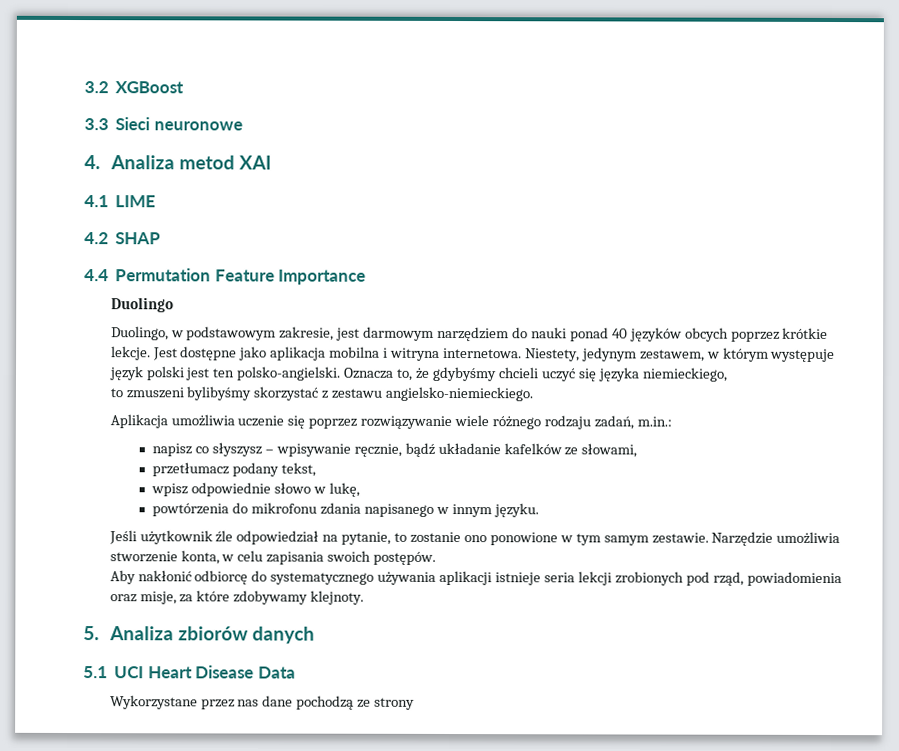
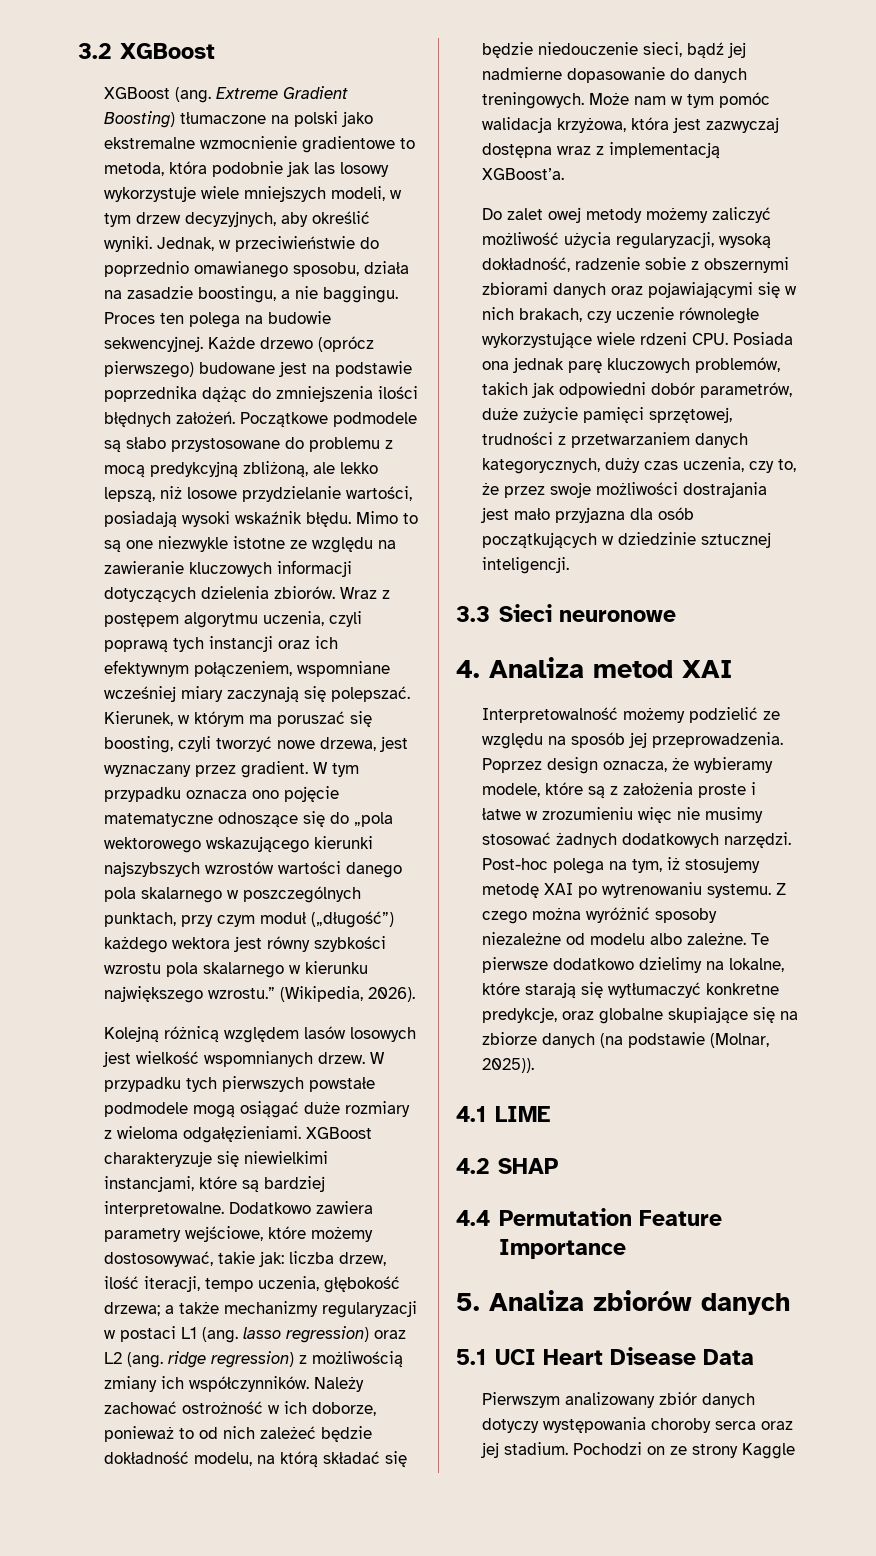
(185, 87) none -> [103,86,348,103] [103,111,373,128] [103,136,415,153] [103,161,389,177] [103,186,402,202] [103,211,370,227] [103,236,379,252] [103,261,409,278] [103,286,398,303] [103,311,331,328] [103,336,374,352] [103,361,412,378] [103,386,418,403] [103,411,417,428] [103,437,393,453] [103,461,378,478] [103,486,412,503] [103,511,418,528] [103,536,396,553] [103,560,352,577] [103,586,390,603] [103,611,362,628] [103,636,338,653] [103,660,390,678] [103,686,410,703] [103,711,372,727] [103,736,408,753] [103,761,359,778] [103,786,339,802] [103,811,393,828] [103,836,373,853] [103,861,402,878] [103,886,361,903] [103,911,394,928] [103,936,386,953] [103,961,368,978] [103,986,415,1003] [103,1026,416,1043] [102,1051,385,1067] [103,1076,375,1092] [103,1101,410,1118] [103,1126,372,1143] [103,1151,328,1167] [103,1176,325,1193] [103,1201,373,1217] [103,1226,373,1242] [103,1251,386,1267] [103,1276,400,1293] [103,1301,417,1318] [103,1326,406,1343] [103,1351,403,1368] [103,1376,364,1392] [103,1401,376,1416] [103,1426,372,1442] [103,1451,407,1468] [481,42,746,59] [481,67,747,83] [481,92,770,109] [481,117,779,133] [481,142,720,159] [481,168,564,180] [481,207,771,223] [481,232,771,249] [481,257,789,273] [481,282,797,299] [481,307,759,324] [481,332,793,349] [481,357,780,373] [481,382,792,398] [481,407,732,423] [481,432,748,448] [481,457,796,474] [481,482,767,498] [480,507,694,523] [481,532,771,549] [481,557,569,574] // XGBoost (ang. Extreme Gradient Boosting) tłumaczone na polski jako ekstremalne wzmocnienie gradientowe to metoda, która podobnie jak las losowy wykorzystuje wiele mniejszych modeli, w tym drzew decyzyjnych, aby określić wyniki. Jednak, w przeciwieństwie do poprzednio omawianego sposobu, działa na zasadzie boostingu, a nie baggingu. Proces ten polega na budowie sekwencyjnej. Każde drzewo (oprócz pierwszego) budowane jest na podstawie poprzednika dążąc do zmniejszenia ilości błędnych założeń. Początkowe podmodele są słabo przystosowane do problemu z mocą predykcyjną zbliżoną, ale lekko lepszą, niż losowe przydzielanie wartości, posiadają wysoki wskaźnik błędu. Mimo to są one niezwykle istotne ze względu na zawieranie kluczowych informacji dotyczących dzielenia zbiorów. Wraz z postępem algorytmu uczenia, czyli poprawą tych instancji oraz ich efektywnym połączeniem, wspomniane wcześniej miary zaczynają się polepszać. Kierunek, w którym ma poruszać się boosting, czyli tworzyć nowe drzewa, jest wyznaczany przez gradient. W tym przypadku oznacza ono pojęcie matematyczne odnoszące się do „pola wektorowego wskazującego kierunki najszybszych wzrostów wartości danego pola skalarnego w poszczególnych punktach, przy czym moduł („długość”) każdego wektora jest równy szybkości wzrostu pola skalarnego w kierunku największego wzrostu.” (Wikipedia, 2026). // Kolejną różnicą względem lasów losowych jest wielkość wspomnianych drzew. W przypadku tych pierwszych powstałe podmodele mogą osiągać duże rozmiary z wieloma odgałęzieniami. XGBoost charakteryzuje się niewielkimi instancjami, które są bardziej interpretowalne. Dodatkowo zawiera parametry wejściowe, które możemy dostosowywać, takie jak: liczba drzew, ilość iteracji, tempo uczenia, głębokość drzewa; a także mechanizmy regularyzacji w postaci L1 (ang. lasso regression) oraz L2 (ang. ridge regression) z możliwością zmiany ich współczynników. Należy zachować ostrożność w ich doborze, ponieważ to od nich zależeć będzie dokładność modelu, na którą składać się będzie niedouczenie sieci, bądź jej nadmierne dopasowanie do danych treningowych. Może nam w tym pomóc walidacja krzyżowa, która jest zazwyczaj dostępna wraz z implementacją XGBoost’a. // Do zalet owej metody możemy zaliczyć możliwość użycia regularyzacji, wysoką dokładność, radzenie sobie z obszernymi zbiorami danych oraz pojawiającymi się w nich brakach, czy uczenie równoległe wykorzystujące wiele rdzeni CPU. Posiada ona jednak parę kluczowych problemów, takich jak odpowiedni dobór parametrów, duże zużycie pamięci sprzętowej, trudności z przetwarzaniem danych kategorycznych, duży czas uczenia, czy to, że przez swoje możliwości dostrajania jest mało przyjazna dla osób początkujących w dziedzinie sztucznej inteligencji.
(272, 162) none -> [481,707,780,723] [481,732,783,749] [481,757,773,774] [481,782,756,799] [481,807,763,823] [481,832,791,848] [481,857,760,874] [481,882,786,898] [481,907,717,924] [481,932,769,945] [481,957,784,973] [481,982,779,999] [481,1007,798,1024] [481,1032,769,1048] [481,1058,534,1073] // Interpretowalność możemy podzielić ze względu na sposób jej przeprowadzenia. Poprzez design oznacza, że wybieramy modele, które są z założenia proste i łatwe w zrozumieniu więc nie musimy stosować żadnych dodatkowych narzędzi. Post-hoc polega na tym, iż stosujemy metodę XAI po wytrenowaniu systemu. Z czego można wyróżnić sposoby niezależne od modelu albo zależne. Te pierwsze dodatkowo dzielimy na lokalne, które starają się wytłumaczyć konkretne predykcje, oraz globalne skupiające się na zbiorze danych (na podstawie (Molnar, 2025)).
[110,297,174,313] [110,326,829,342] [110,346,836,363] [108,366,728,382] [109,386,534,402] [109,414,672,430] [152,442,638,458] [152,462,317,477] [151,482,360,497] [152,502,539,518] [108,530,841,546] [109,550,437,565] [109,570,842,587] [109,590,365,605] // Duolingo // Duolingo, w podstawowym zakresie, jest darmowym narzędziem do nauki ponad 40 języków obcych poprzez krótkie lekcje. Jest dostępne jako aplikacja mobilna i witryna internetowa. Niestety, jedynym zestawem, w którym występuje język polski jest ten polsko-angielski. Oznacza to, że gdybyśmy chcieli uczyć się języka niemieckiego, // to zmuszeni bylibyśmy skorzystać z zestawu angielsko-niemieckiego. // Aplikacja umożliwia uczenie się poprzez rozwiązywanie wiele różnego rodzaju zadań, m.in.: // napisz co słyszysz – wpisywanie ręcznie, bądź układanie kafelków ze słowami, // przetłumacz podany tekst, // wpisz odpowiednie słowo w lukę, // powtórzenia do mikrofonu zdania napisanego w innym języku. // Jeśli użytkownik źle odpowiedział na pytanie, to zostanie ono ponowione w tym samym zestawie. Narzędzie umożliwia stworzenie konta, w celu zapisania swoich postępów. // Aby nakłonić odbiorcę do systematycznego używania aplikacji istnieje seria lekcji zrobionych pod rząd, powiadomienia oraz misje, za które zdobywamy klejnoty. -> (626, 1249) none
[109,695,355,710] Wykorzystane przez nas dane pochodzą -> [481,1392,755,1408] [481,1417,793,1433] [480,1442,665,1458] Pierwszym analizowany zbiór danych dotyczy występowania choroby serca oraz jej stadium. Pochodzi on
(416, 703) none -> [741,1443,795,1459] Kaggle

